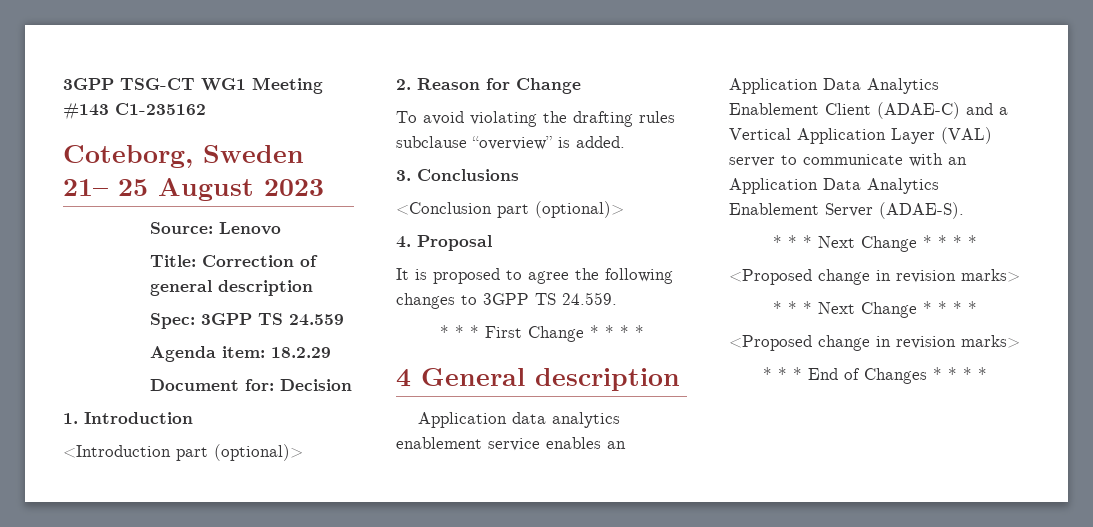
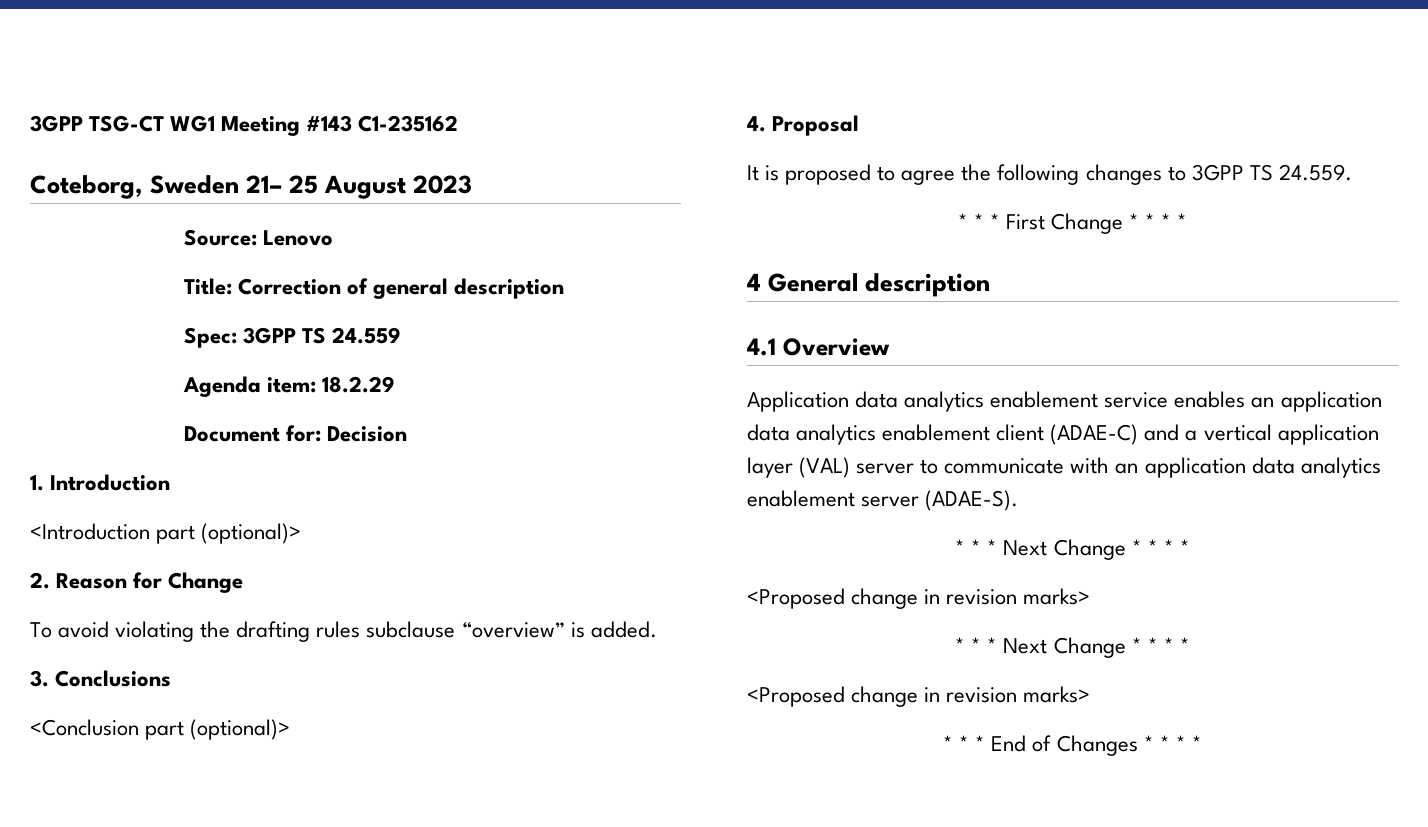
(680, 379) none -> [747,338,890,356] // 4.1 Overview
[729,78,939,94] [729,102,1008,119] [729,128,935,144] Application Data Analytics Enablement Client (ADAE-C) and a Vertical Application Layer -> [1280,391,1382,412] [747,424,1379,445] [747,457,793,478] application data analytics enablement client (ADAE-C) and a vertical application layer
[729,178,939,194] [729,203,873,217] Application Data Analytics Enablement Server -> [1144,457,1381,478] [747,490,920,507] application data analytics enablement server

